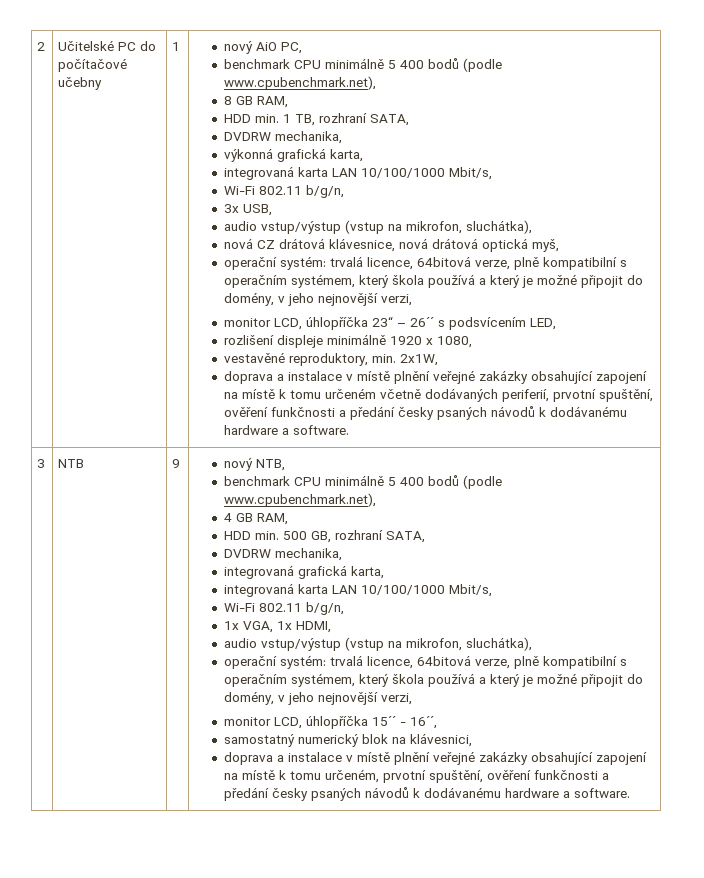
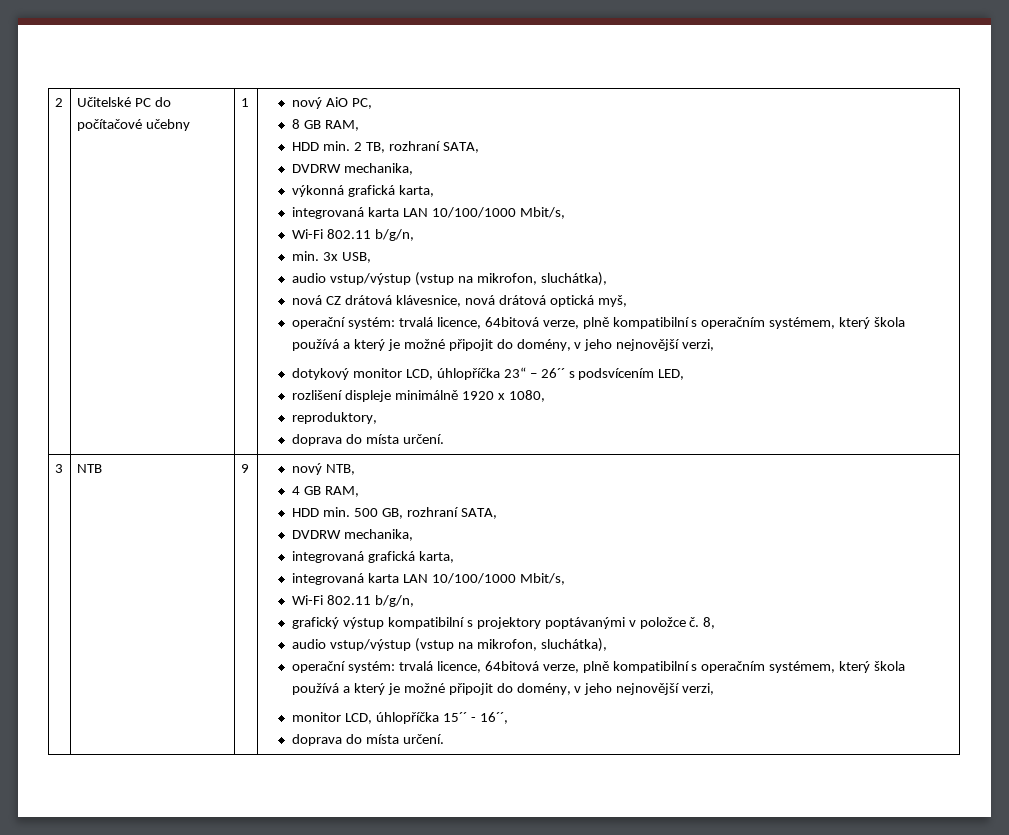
[224,58,503,72] [224,76,377,90] // benchmark CPU minimálně 5 400 bodů (podle www.cpubenchmark.net), -> (372, 103) none
[283,114,292,123] 1 -> [353,142,362,151] 2
(345, 191) none -> [292,251,320,261] min.
(413, 300) none -> [292,368,350,380] dotykový
[224,352,286,363] vestavěné -> (545, 396) none
[372,354,439,366] [224,370,648,384] [224,388,654,402] [224,406,628,420] [224,425,350,435] min. 2x1W, // doprava a instalace v místě plnění veřejné zakázky obsahující zapojení na místě k tomu určeném včetně dodávaných periferií, prvotní spuštění, ověření funkčnosti a předání česky psaných návodů k dodávanému hardware a software. -> [292,434,444,446] // doprava do místa určení.
[224,475,503,489] [224,493,377,507] // benchmark CPU minimálně 5 400 bodů (podle www.cpubenchmark.net), -> (356, 469) none
[224,621,332,633] 1x VGA, 1x HDMI, -> [292,617,716,629] grafický výstup kompatibilní s projektory poptávanými v položce č. 8,
[224,733,473,747] [224,751,648,765] [224,769,610,783] [224,787,631,801] samostatný numerický blok na klávesnici, // doprava a instalace v místě plnění veřejné zakázky obsahující zapojení na místě k tomu určeném, prvotní spuštění, ověření funkčnosti a předání česky psaných návodů k dodávanému hardware a software. -> [292,734,444,746] doprava do místa určení.

